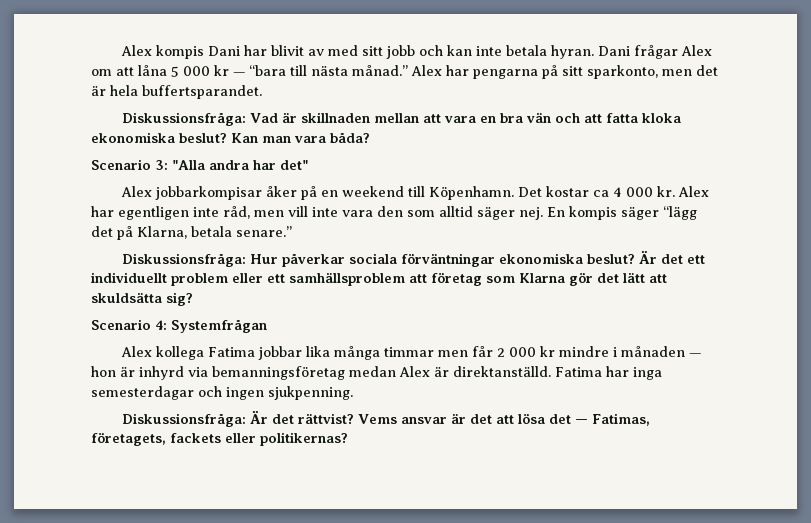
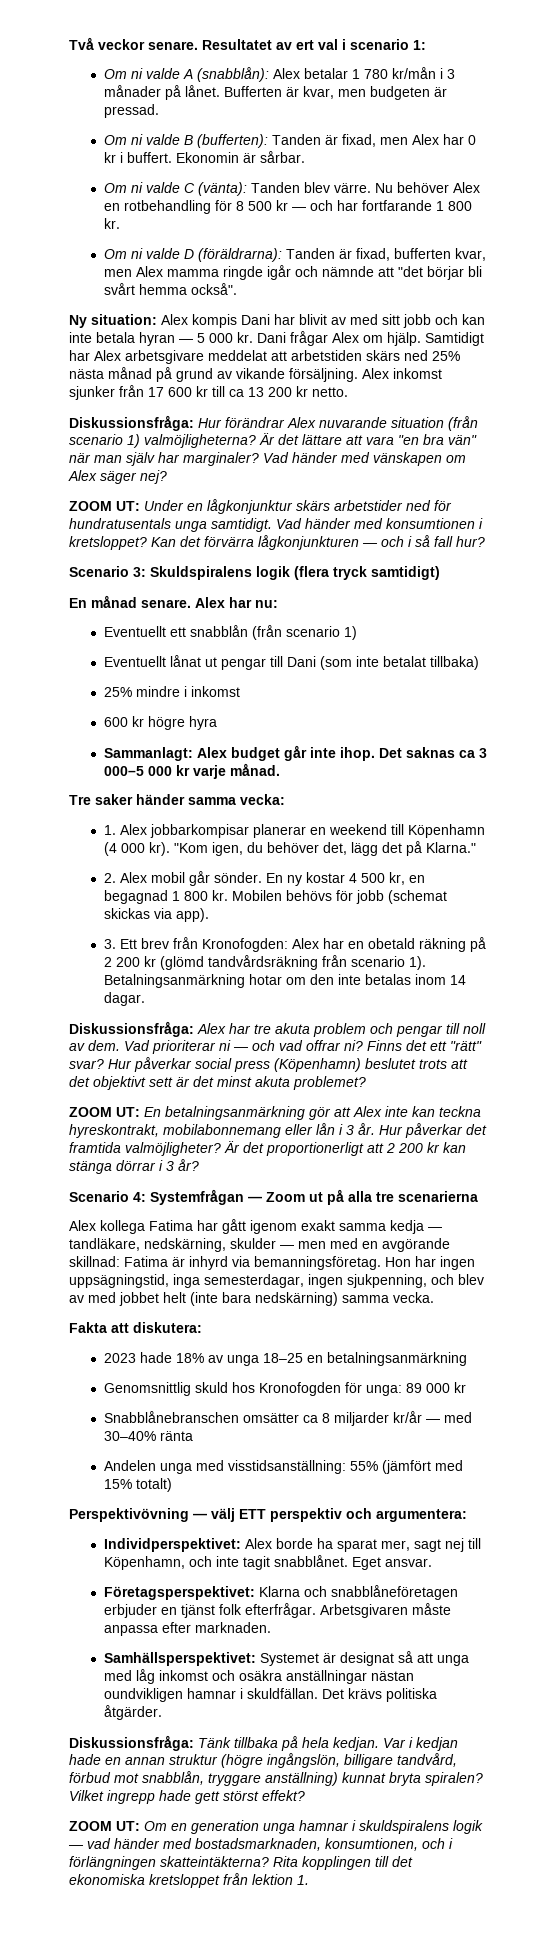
(121, 50) none -> [69,37,426,50] [103,67,455,82] [103,85,447,100] [103,104,159,118] [103,134,476,148] [103,151,305,163] [103,182,480,196] [103,200,472,214] [103,218,120,229] [103,248,486,262] [103,265,482,280] [103,283,237,295] [69,314,157,328] Två veckor senare. Resultatet av ert val i scenario 1: // Om ni valde A (snabblån): Alex betalar 1 780 kr/mån i 3 månader på lånet. Bufferten är kvar, men budgeten är pressad. // Om ni valde B (bufferten): Tanden är fixad, men Alex har 0 kr i buffert. Ekonomin är sårbar. // Om ni valde C (vänta): Tanden blev värre. Nu behöver Alex en rotbehandling för 8 500 kr — och har fortfarande 1 800 kr. // Om ni valde D (föräldrarna): Tanden är fixad, bufferten kvar, men Alex mamma ringde igår och nämnde att "det börjar bli svårt hemma också". // Ny situation:
[551,45,713,59] [91,65,718,79] [91,85,262,99] [122,112,682,126] [91,132,370,143] [91,159,308,170] [121,186,710,200] [91,206,697,220] [91,226,292,240] [122,251,706,267] [91,272,667,286] [91,292,193,306] [91,319,267,333] [121,346,702,360] [91,366,662,380] [91,386,353,400] [122,411,651,427] [91,432,348,446] hyran. Dani frågar Alex om att låna 5 000 kr — “bara till nästa månad.” Alex har pengarna på sitt sparkonto, men det är hela buffertsparandet. // Diskussionsfråga: Vad är skillnaden mellan att vara en bra vän och att fatta kloka ekonomiska beslut? Kan man vara båda? // Scenario 3: "Alla andra har det" // Alex jobbarkompisar åker på en weekend till Köpenhamn. Det kostar ca 4 000 kr. Alex har egentligen inte råd, men vill inte vara den som alltid säger nej. En kompis säger “lägg det på Klarna, betala senare.” // Diskussionsfråga: Hur påverkar sociala förväntningar ekonomiska beslut? Är det ett individuellt problem eller ett samhällsproblem att företag som Klarna gör det lätt att skuldsätta sig? // Scenario 4: Systemfrågan // Alex kollega Fatima jobbar lika många timmar men får 2 000 kr mindre i månaden — hon är inhyrd via bemanningsföretag medan Alex är direktanställd. Fatima har inga semesterdagar och ingen sjukpenning. // Diskussionsfråga: Är det rättvist? Vems ansvar är det att lösa det — Fatimas, företagets, fackets eller politikernas? -> [139,331,484,346] [69,350,460,364] [69,367,442,382] [69,385,348,400] [69,415,478,431] [69,433,477,448] [69,452,466,466] [68,470,167,484] [69,499,452,514] [69,518,483,532] [69,535,485,550] [69,566,440,580] [69,595,278,608] [103,625,357,640] [103,655,479,670] [103,686,240,697] [103,716,217,730] [103,745,487,761] [103,763,280,779] [69,794,285,805] [103,824,485,838] [103,841,476,856] [103,871,425,886] [103,890,447,904] [103,908,209,922] [103,937,486,952] [103,955,426,970] [103,974,466,988] [103,992,145,1006] [69,1021,486,1037] [69,1040,482,1054] [69,1057,468,1072] [69,1076,366,1090] [69,1106,481,1120] [69,1123,487,1138] [69,1141,466,1156] [69,1159,199,1174] [69,1189,478,1205] [69,1219,442,1234] [69,1238,450,1252] [69,1256,475,1270] [69,1274,484,1288] [69,1292,434,1306] [69,1322,202,1333] [103,1352,467,1366] [103,1382,466,1396] [103,1411,472,1426] [103,1431,193,1441] [103,1460,463,1474] [103,1478,172,1492] [69,1508,467,1522] [103,1538,481,1552] [103,1555,432,1570] [103,1585,458,1600] [103,1603,451,1618] [103,1622,271,1636] [103,1651,469,1666] [103,1669,414,1684] [103,1688,437,1702] [103,1705,162,1720] [69,1735,458,1751] [69,1753,457,1768] [69,1771,483,1786] [69,1790,305,1804] [69,1820,483,1834] [68,1838,453,1851] [69,1856,413,1870] [69,1873,309,1888] hyran — 5 000 kr. Dani frågar Alex om hjälp. Samtidigt har Alex arbetsgivare meddelat att arbetstiden skärs ned 25% nästa månad på grund av vikande försäljning. Alex inkomst sjunker från 17 600 kr till ca 13 200 kr netto. // Diskussionsfråga: Hur förändrar Alex nuvarande situation (från scenario 1) valmöjligheterna? Är det lättare att vara "en bra vän" när man själv har marginaler? Vad händer med vänskapen om Alex säger nej? // ZOOM UT: Under en lågkonjunktur skärs arbetstider ned för hundratusentals unga samtidigt. Vad händer med konsumtionen i kretsloppet? Kan det förvärra lågkonjunkturen — och i så fall hur? // Scenario 3: Skuldspiralens logik (flera tryck samtidigt) // En månad senare. Alex har nu: // Eventuellt ett snabblån (från scenario 1) // Eventuellt lånat ut pengar till Dani (som inte betalat tillbaka) // 25% mindre i inkomst // 600 kr högre hyra // Sammanlagt: Alex budget går inte ihop. Det saknas ca 3 000–5 000 kr varje månad. // Tre saker händer samma vecka: // 1. Alex jobbarkompisar planerar en weekend till Köpenhamn (4 000 kr). "Kom igen, du behöver det, lägg det på Klarna." // 2. Alex mobil går sönder. En ny kostar 4 500 kr, en begagnad 1 800 kr. Mobilen behövs för jobb (schemat skickas via app). // 3. Ett brev från Kronofogden: Alex har en obetald räkning på 2 200 kr (glömd tandvårdsräkning från scenario 1). Betalningsanmärkning hotar om den inte betalas inom 14 dagar. // Diskussionsfråga: Alex har tre akuta problem och pengar till noll av dem. Vad prioriterar ni — och vad offrar ni? Finns det ett "rätt" svar? Hur påverkar social press (Köpenhamn) beslutet trots att det objektivt sett är det minst akuta problemet? // ZOOM UT: En betalningsanmärkning gör att Alex inte kan teckna hyreskontrakt, mobilabonnemang eller lån i 3 år. Hur påverkar det framtida valmöjligheter? Är det proportionerligt att 2 200 kr kan stänga dörrar i 3 år? // Scenario 4: Systemfrågan — Zoom ut på alla tre scenarierna // Alex kollega Fatima har gått igenom exakt samma kedja — tandläkare, nedskärning, skulder — men med en avgörande skillnad: Fatima är inhyrd via bemanningsföretag. Hon har ingen uppsägningstid, inga semesterdagar, ingen sjukpenning, och blev av med jobbet helt (inte bara nedskärning) samma vecka. // Fakta att diskutera: // 2023 hade 18% av unga 18–25 en betalningsanmärkning // Genomsnittlig skuld hos Kronofogden för unga: 89 000 kr // Snabblånebranschen omsätter ca 8 miljarder kr/år — med 30–40% ränta // Andelen unga med visstidsanställning: 55% (jämfört med 15% totalt) // Perspektivövning — välj ETT perspektiv och argumentera: // Individperspektivet: Alex borde ha sparat mer, sagt nej till Köpenhamn, och inte tagit snabblånet. Eget ansvar. // Företagsperspektivet: Klarna och snabblåneföretagen erbjuder en tjänst folk efterfrågar. Arbetsgivaren måste anpassa efter marknaden. // Samhällsperspektivet: Systemet är designat så att unga med låg inkomst och osäkra anställningar nästan oundvikligen hamnar i skuldfällan. Det krävs politiska åtgärder. // Diskussionsfråga: Tänk tillbaka på hela kedjan. Var i kedjan hade en annan struktur (högre ingångslön, billigare tandvård, förbud mot snabblån, tryggare anställning) kunnat bryta spiralen? Vilket ingrepp hade gett störst effekt? // ZOOM UT: Om en generation unga hamnar i skuldspiralens logik — vad händer med bostadsmarknaden, konsumtionen, och i förlängningen skatteintäkterna? Rita kopplingen till det ekonomiska kretsloppet från lektion 1.

